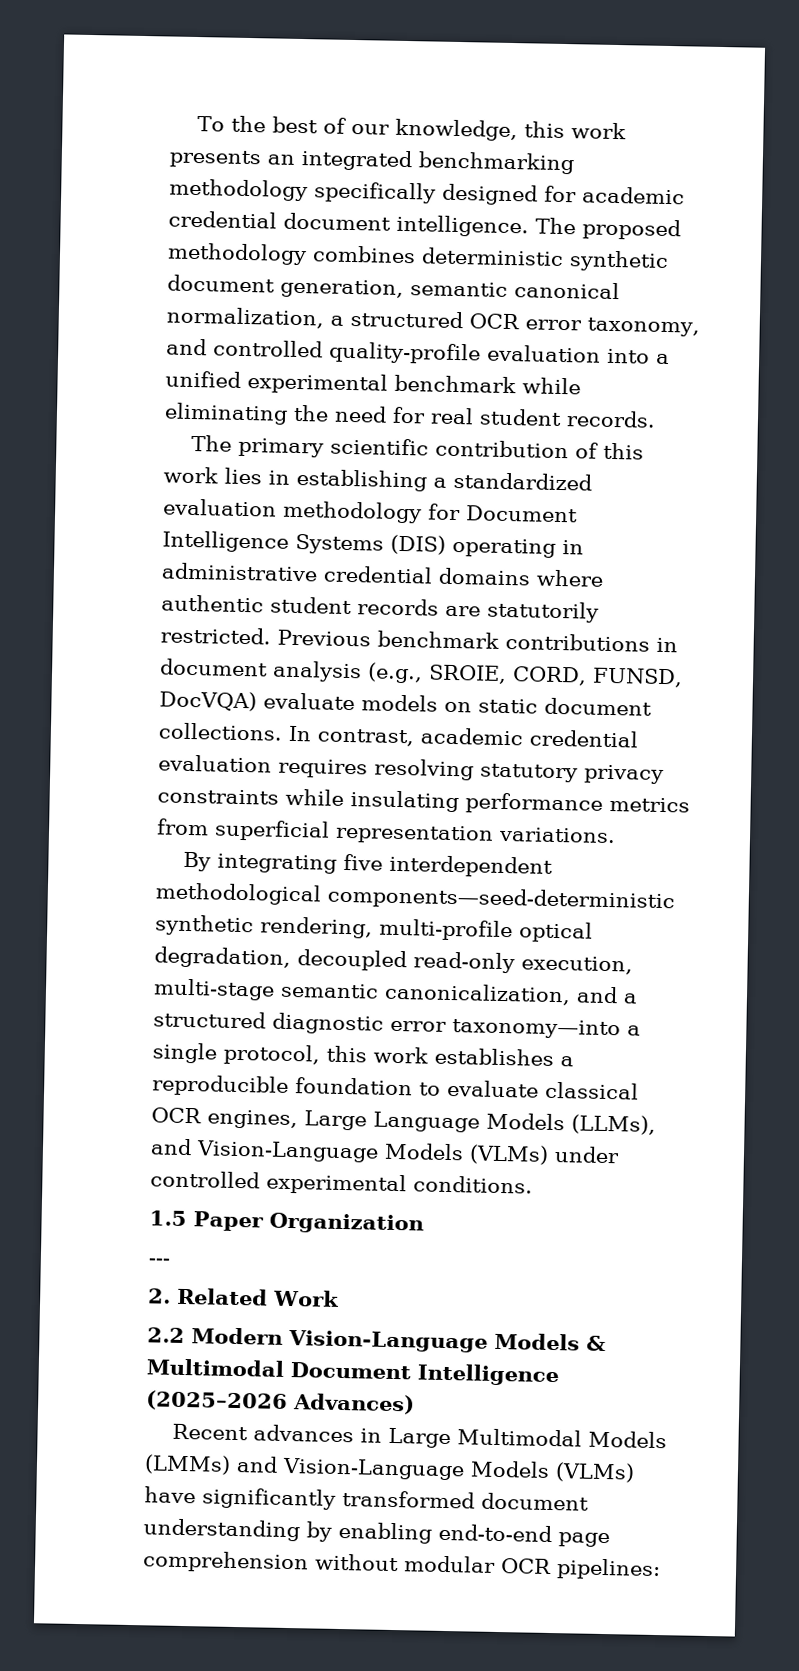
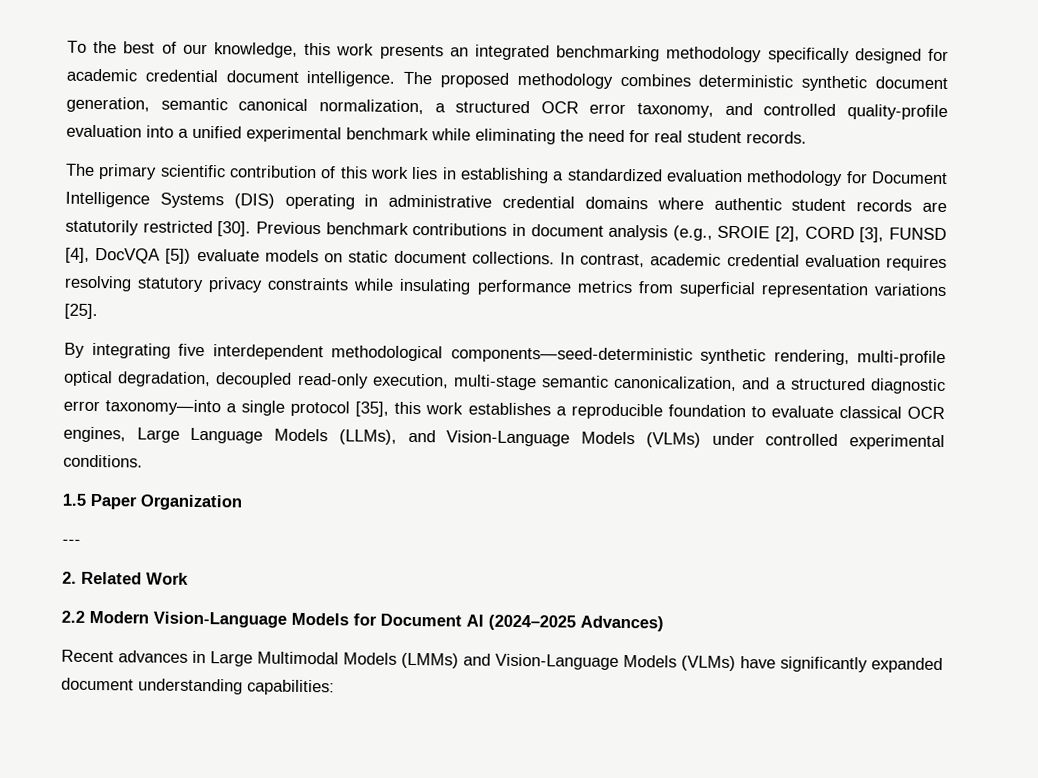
[160,626,271,645] restricted. -> [142,220,252,237] restricted [30].
[428,664,683,688] [159,690,257,712] SROIE, CORD, FUNSD, DocVQA) -> [717,225,947,243] [65,247,192,264] SROIE [2], CORD [3], FUNSD [4], DocVQA [5])
[498,826,616,844] variations. -> [874,283,947,297] [64,303,98,320] variations [25].
[223,1043,320,1066] protocol, -> [290,400,390,417] protocol [35],
[586,1335,606,1352] [146,1358,559,1387] [146,1390,288,1412] & Multimodal Document Intelligence (2025–2026 -> [353,613,576,631] for Document AI (2024–2025
[342,1490,475,1509] transformed -> [871,657,943,674] expanded
[306,1521,610,1548] [142,1550,661,1581] by enabling end-to-end page comprehension without modular OCR pipelines: -> [247,679,335,696] capabilities:

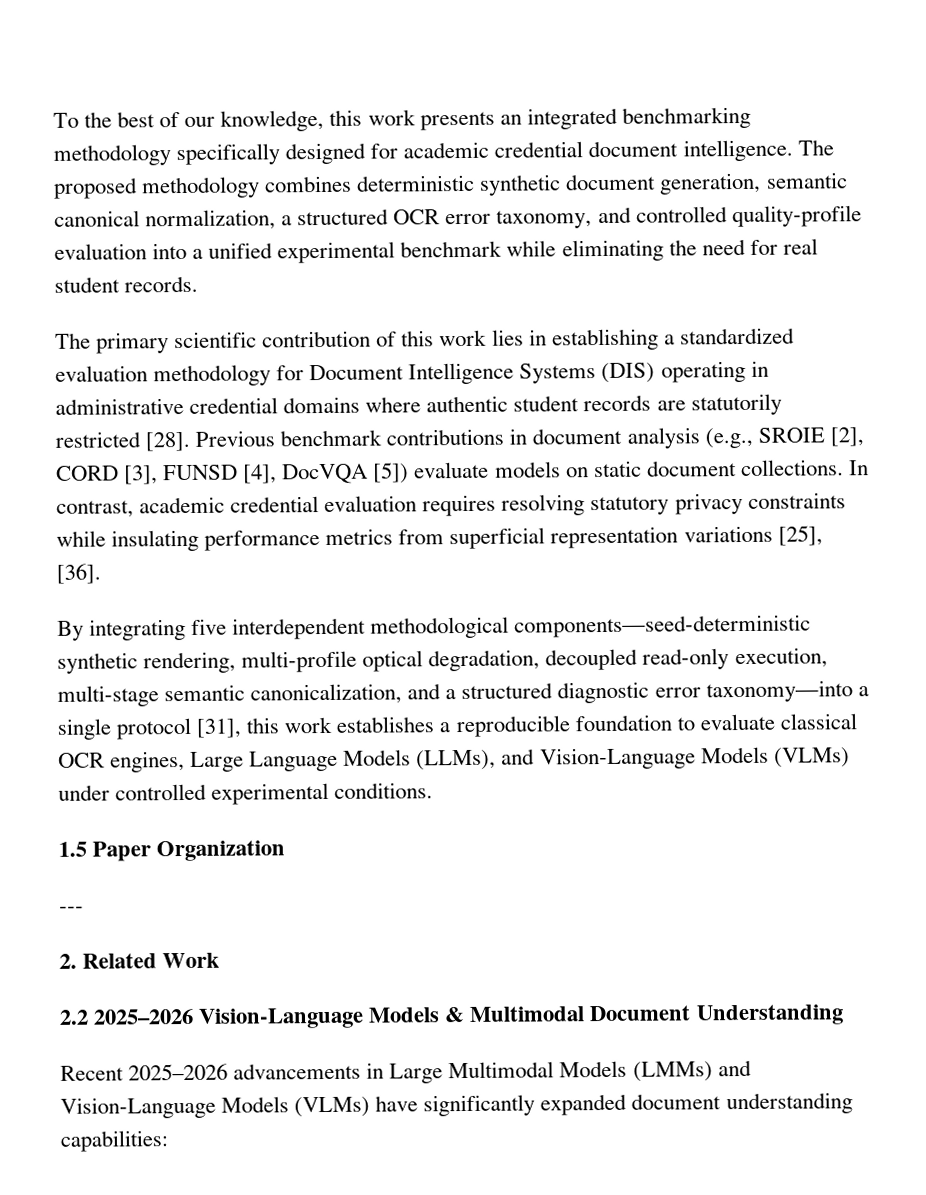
[217,221,252,237] [30]. -> [145,431,191,452] [28].
[64,303,98,320] [25]. -> [777,525,823,546] [56,563,101,584] [25], [36].
[355,401,390,417] [35], -> [196,718,242,738] [31],
[89,610,664,632] Modern Vision-Language Models for Document AI (2024–2025 Advances) -> [93,1004,844,1029] 2025–2026 Vision-Language Models & Multimodal Document Understanding
[118,650,188,663] advances -> [128,1062,362,1081] 2025–2026 advancements

